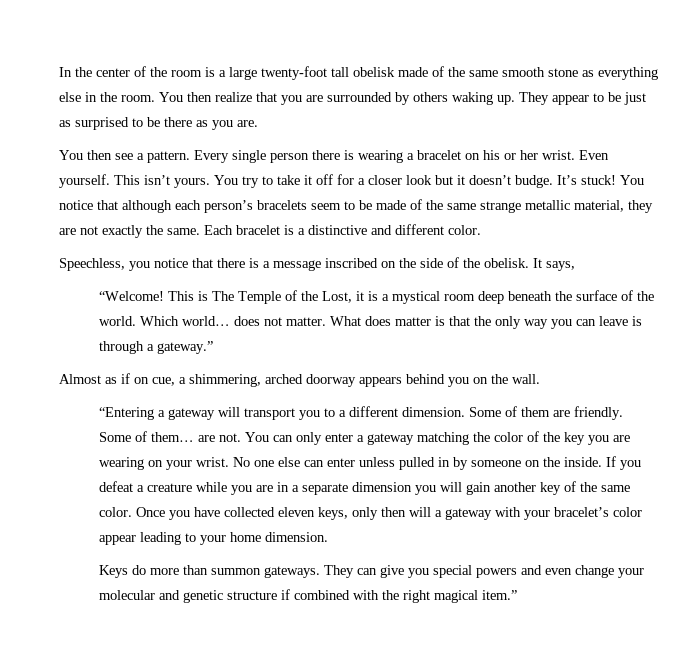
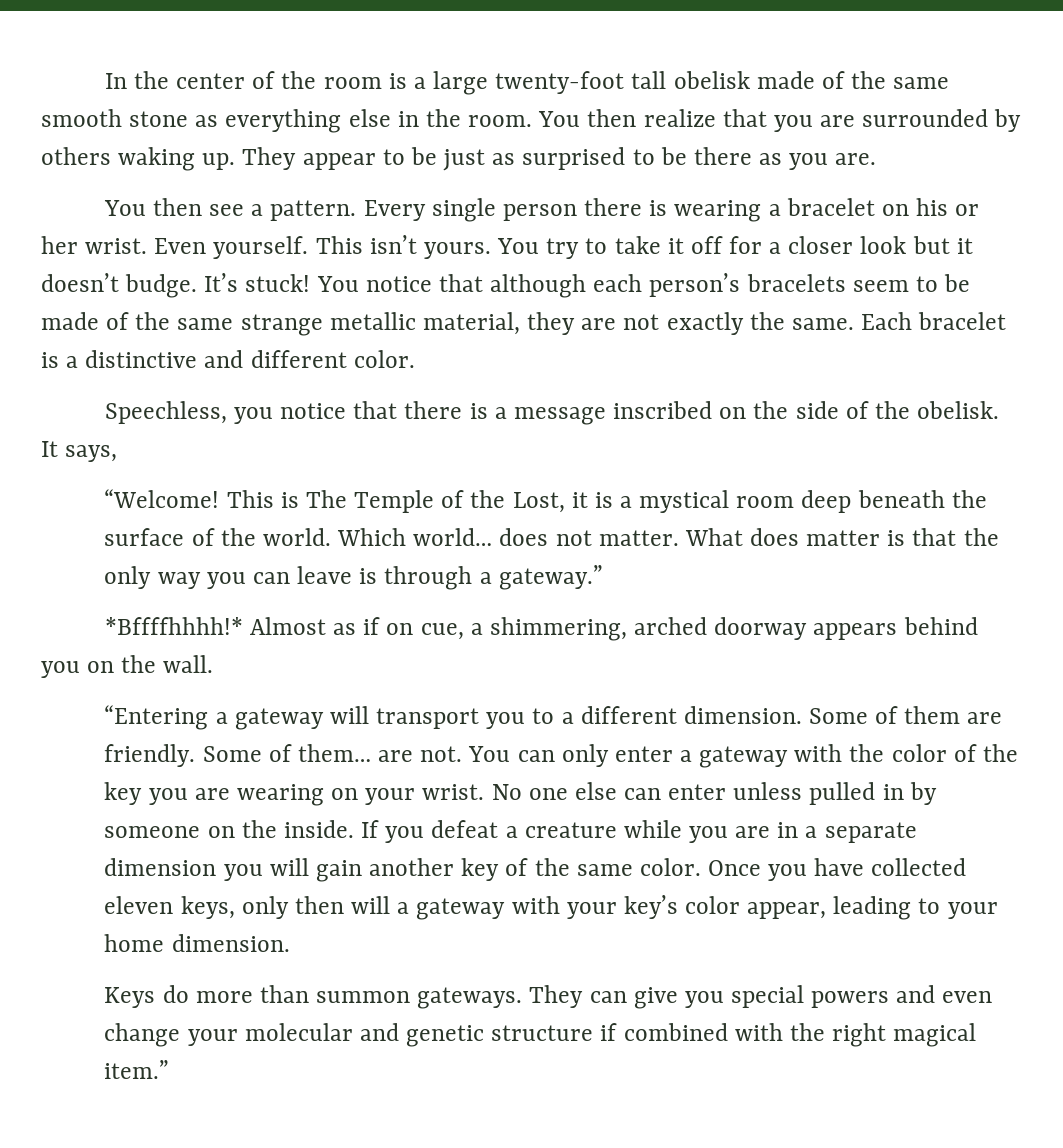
(214, 347) none -> [104,617,243,635] *Bffffhhhh!*
[417,432,470,445] matching -> [794,744,843,762] with
[554,507,643,517] [99,535,137,545] bracelet’s color appear -> [623,895,827,919] key’s color appear,

